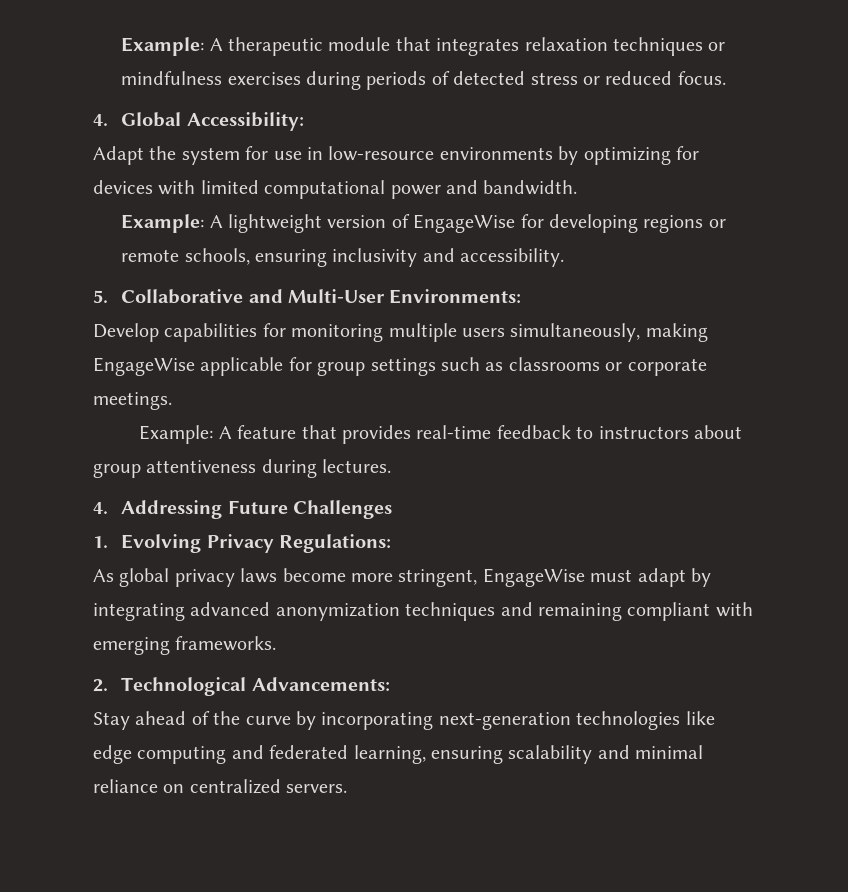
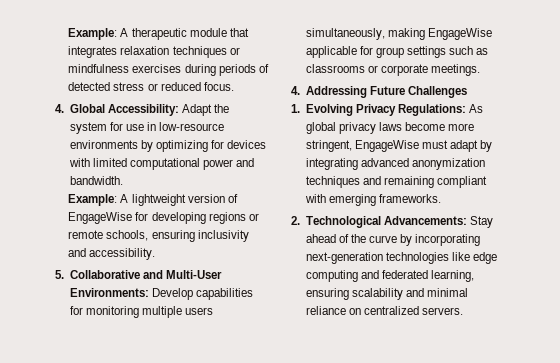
(304, 121) // -> (179, 110) none
(522, 296) // -> (149, 292) none
[139,425,743,444] [93,459,392,478] // Example: A feature that provides real-time feedback to instructors about group attentiveness during lectures. -> (481, 70) none
(392, 543) // -> (466, 110) none
(390, 684) // -> (467, 220) none

